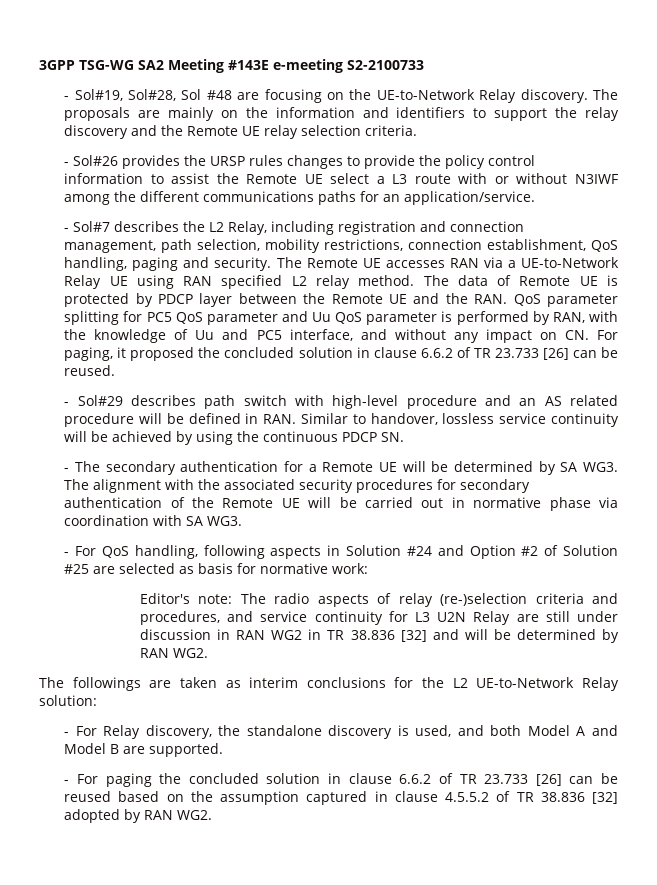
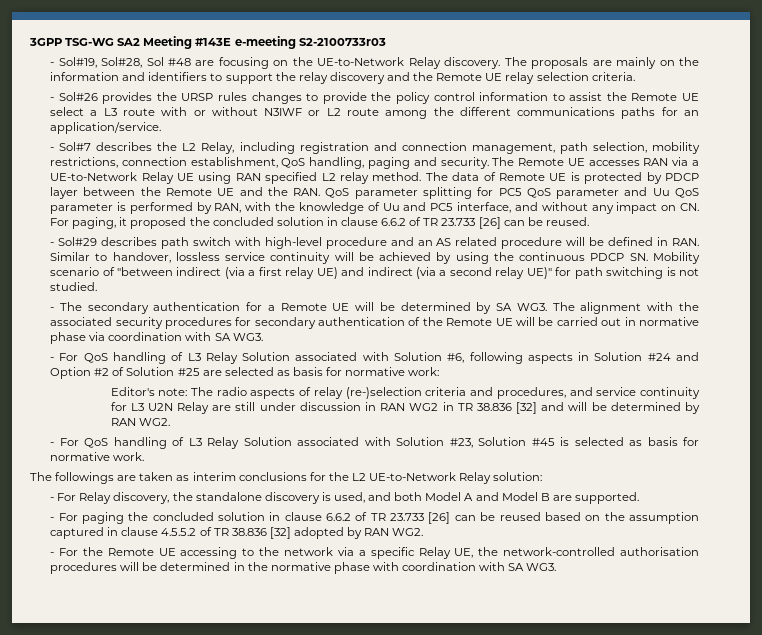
[347,60,424,70] S2-2100733 -> [298,38,386,46] S2-2100733r03
(619, 179) none -> [308,108,379,116] or L2 route
(405, 437) none -> [653,252,701,264] [50,267,699,279] [50,282,98,291] Mobility scenario of "between indirect (via a first relay UE) and indirect (via a second relay UE)" for path switching is not studied.
[134,545,198,559] handling, -> [112,352,465,364] handling of L3 Relay Solution associated with Solution #6,
(209, 653) none -> [50,437,699,449] [50,452,145,461] // - For QoS handling of L3 Relay Solution associated with Solution #23, Solution #45 is selected as basis for normative work.
(213, 815) none -> [50,547,699,559] [50,562,557,574] // - For the Remote UE accessing to the network via a specific Relay UE, the network-controlled authorisation procedures will be determined in the normative phase with coordination with SA WG3.

